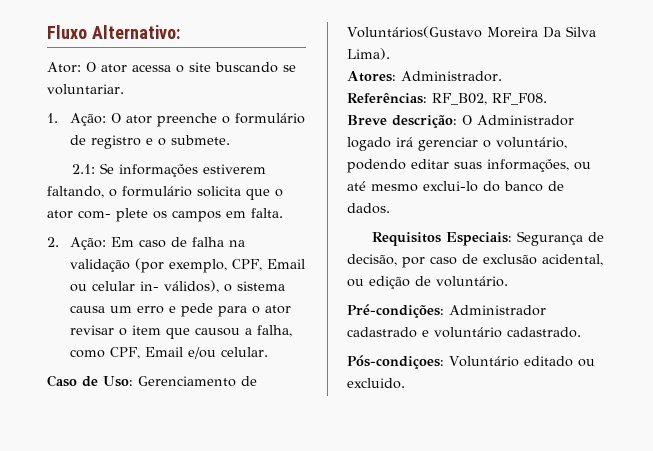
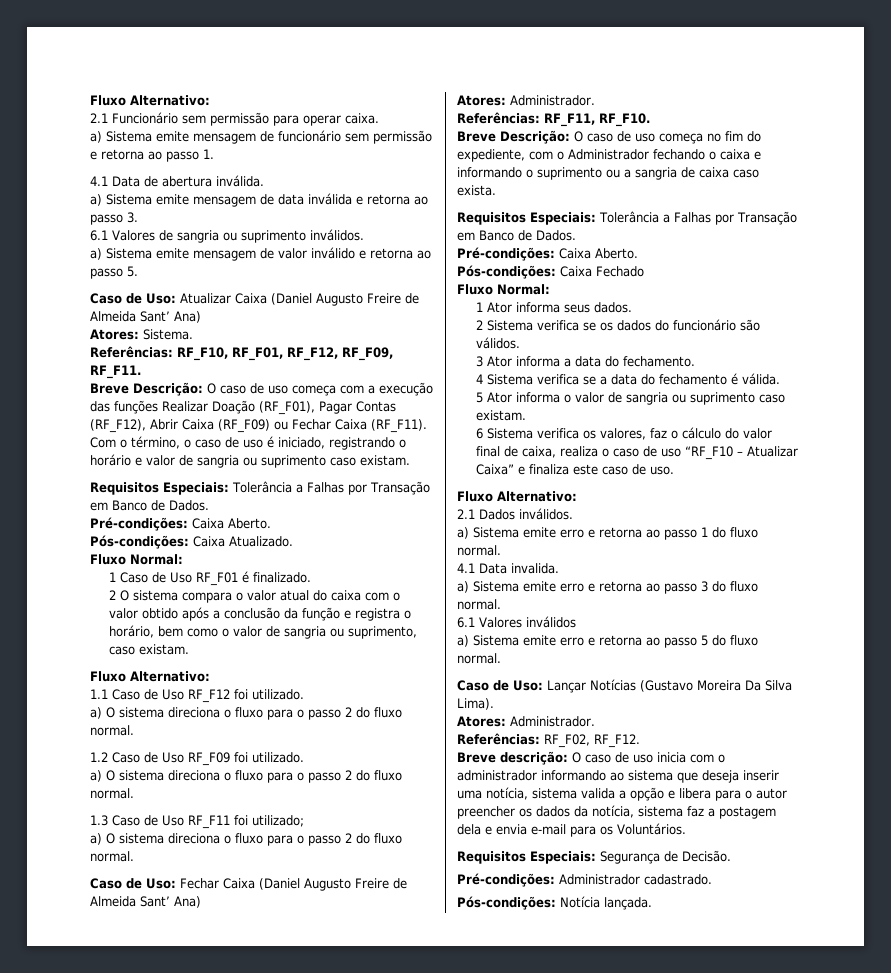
[47,25,180,39] [47,62,296,73] [47,84,124,95] [47,113,306,127] [70,135,231,149] [72,163,267,177] [47,186,283,200] [47,208,283,222] [47,237,246,250] [70,258,306,273] [70,280,286,293] [70,303,292,317] [70,325,293,339] [70,347,269,359] [47,375,257,387] [347,26,482,38] Fluxo Alternativo: // Ator: O ator acessa o site buscando se voluntariar. // 1. Ação: O ator preenche o formulário de registro e o submete. // 2.1: Se informações estiverem faltando, o formulário solicita que o ator com- plete os campos em falta. // 2. Ação: Em caso de falha na validação (por exemplo, CPF, Email ou celular in- válidos), o sistema causa um erro e pede para o ator revisar o item que causou a falha, como CPF, Email e/ou celular. // Caso de Uso: Gerenciamento de Voluntários(Gustavo -> [90,95,210,106] [90,112,379,126] [90,130,432,144] [90,149,214,162] [90,175,264,187] [90,193,428,207] [90,212,138,225] [90,229,364,243] [90,247,431,261] [90,266,138,279] [90,293,419,306] [90,311,201,323] [90,329,193,340] [90,346,393,361] [90,365,141,379] [90,382,433,396] [90,400,396,415] [90,419,427,433] [90,436,406,450] [90,454,410,468] [90,481,430,495] [90,500,209,511] [90,517,271,531] [90,535,293,549] [90,554,183,565] [109,571,312,586] [109,590,401,603] [109,607,412,621] [109,625,418,639] [109,644,190,655] [90,671,210,682] [90,689,304,703] [90,707,402,720] [90,725,134,736] [90,752,304,766] [90,770,402,783] [90,788,134,799] [90,815,304,829] [90,833,402,846] [90,851,134,862] [90,878,407,891] [90,896,201,908] [457,95,595,106] [457,112,650,127] [457,130,761,144] [457,149,761,162] [457,167,759,180] [457,185,496,196] [457,211,797,225] [457,230,576,241] [457,247,638,261] [457,265,644,279] [457,284,550,295] [476,302,633,313] [476,319,761,331] [476,337,521,349] [476,356,696,367] [476,373,781,385] [476,392,786,405] [476,410,527,421] [476,427,773,440] [476,446,799,460] [476,464,675,475] [457,491,577,502] [457,508,573,520] [457,527,758,540] [457,545,501,556] [457,563,559,574] [457,581,758,594] [457,599,501,610] [457,616,576,628] [457,635,758,648] [457,653,501,664] [457,679,693,693] Fluxo Alternativo: // 2.1 Funcionário sem permissão para operar caixa. // a) Sistema emite mensagem de funcionário sem permissão e retorna ao passo 1. // 4.1 Data de abertura inválida. // a) Sistema emite mensagem de data inválida e retorna ao passo 3. // 6.1 Valores de sangria ou suprimento inválidos. // a) Sistema emite mensagem de valor inválido e retorna ao passo 5. // Caso de Uso: Atualizar Caixa (Daniel Augusto Freire de Almeida Sant’ Ana) // Atores: Sistema. // Referências: RF_F10, RF_F01, RF_F12, RF_F09, RF_F11. // Breve Descrição: O caso de uso começa com a execução das funções Realizar Doação (RF_F01), Pagar Contas (RF_F12), Abrir Caixa (RF_F09) ou Fechar Caixa (RF_F11). Com o término, o caso de uso é iniciado, registrando o horário e valor de sangria ou suprimento caso existam. // Requisitos Especiais: Tolerância a Falhas por Transação em Banco de Dados. // Pré-condições: Caixa Aberto. // Pós-condições: Caixa Atualizado. // Fluxo Normal: // 1 Caso de Uso RF_F01 é finalizado. // 2 O sistema compara o valor atual do caixa com o valor obtido após a conclusão da função e registra o horário, bem como o valor de sangria ou suprimento, caso existam. // Fluxo Alternativo: // 1.1 Caso de Uso RF_F12 foi utilizado. // a) O sistema direciona o fluxo para o passo 2 do fluxo normal. // 1.2 Caso de Uso RF_F09 foi utilizado. // a) O sistema direciona o fluxo para o passo 2 do fluxo normal. // 1.3 Caso de Uso RF_F11 foi utilizado; // a) O sistema direciona o fluxo para o passo 2 do fluxo normal. // Caso de Uso: Fechar Caixa (Daniel Augusto Freire de Almeida Sant’ Ana) // Atores: Administrador. // Referências: RF_F11, RF_F10. // Breve Descrição: O caso de uso começa no fim do expediente, com o Administrador fechando o caixa e informando o suprimento ou a sangria de caixa caso exista. // Requisitos Especiais: Tolerância a Falhas por Transação em Banco de Dados. // Pré-condições: Caixa Aberto. // Pós-condições: Caixa Fechado // Fluxo Normal: // 1 Ator informa seus dados. // 2 Sistema verifica se os dados do funcionário são válidos. // 3 Ator informa a data do fechamento. // 4 Sistema verifica se a data do fechamento é válida. // 5 Ator informa o valor de sangria ou suprimento caso existam. // 6 Sistema verifica os valores, faz o cálculo do valor final de caixa, realiza o caso de uso “RF_F10 – Atualizar Caixa” e finaliza este caso de uso. // Fluxo Alternativo: // 2.1 Dados inválidos. // a) Sistema emite erro e retorna ao passo 1 do fluxo normal. // 4.1 Data invalida. // a) Sistema emite erro e retorna ao passo 3 do fluxo normal. // 6.1 Valores inválidos // a) Sistema emite erro e retorna ao passo 5 do fluxo normal. // Caso de Uso: Lançar Notícias (Gustavo
[432,93,547,105] RF_B02, RF_F08. -> [544,734,640,748] RF_F02, RF_F12.
[477,115,574,126] [347,137,567,151] [347,159,591,173] [347,181,564,192] [347,203,390,214] [372,231,605,246] [347,254,603,268] [347,276,508,289] [347,304,546,318] [347,327,581,338] [347,355,595,369] [347,378,405,389] Administrador logado irá gerenciar o voluntário, podendo editar suas informações, ou até mesmo exclui-lo do banco de dados. // Requisitos Especiais: Segurança de decisão, por caso de exclusão acidental, ou edição de voluntário. // Pré-condições: Administrador cadastrado e voluntário cadastrado. // Pós-condiçoes: Voluntário editado ou excluido. -> [585,752,725,763] [457,770,779,783] [457,787,787,801] [457,805,776,819] [457,823,686,837] [457,850,731,864] [457,873,712,887] [457,896,652,910] caso de uso inicia com o administrador informando ao sistema que deseja inserir uma notícia, sistema valida a opção e libera para o autor preencher os dados da notícia, sistema faz a postagem dela e envia e-mail para os Voluntários. // Requisitos Especiais: Segurança de Decisão. // Pré-condições: Administrador cadastrado. // Pós-condições: Notícia lançada.

